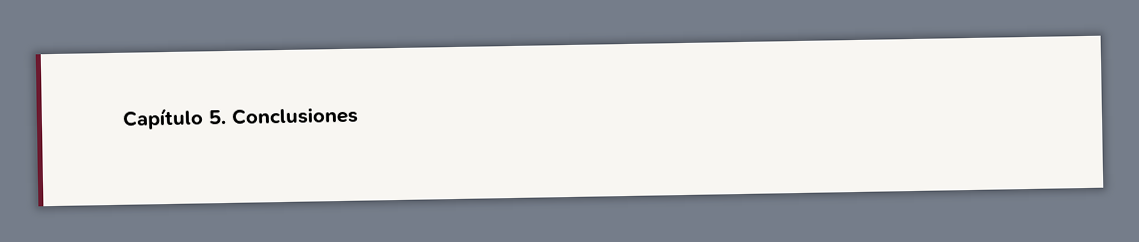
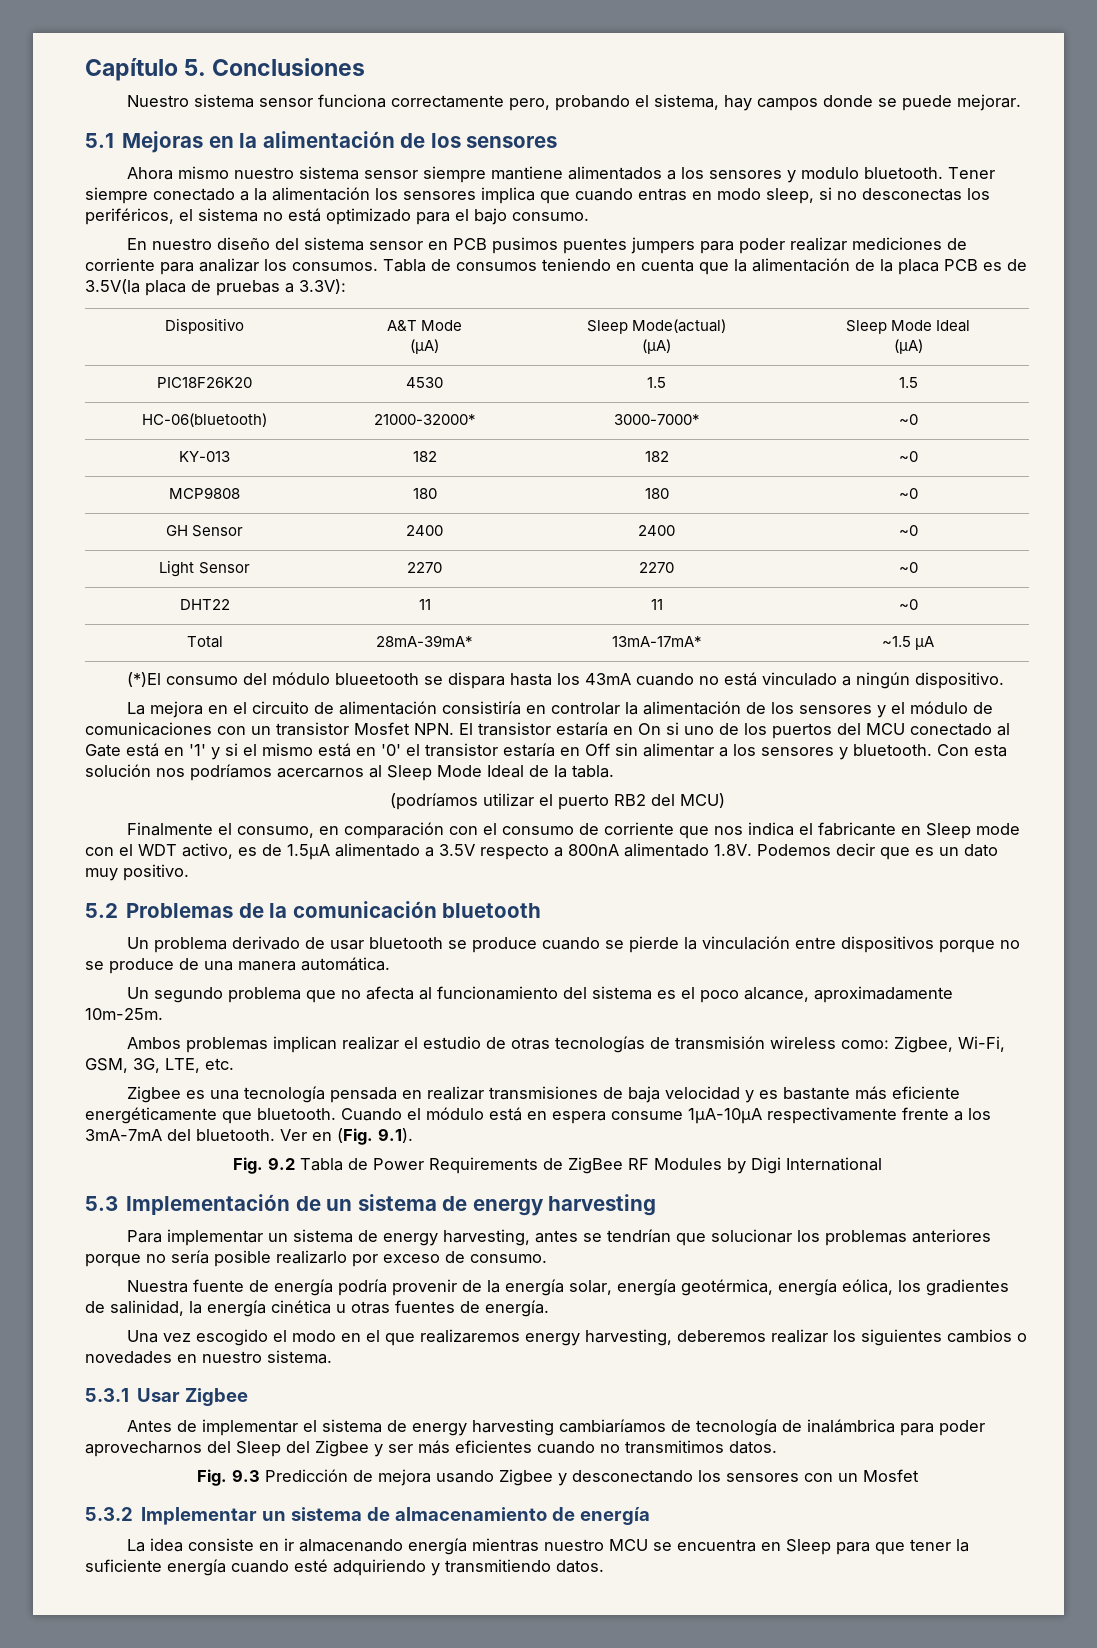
(358, 115) none -> [127,94,1022,111] [85,131,558,153] [127,166,996,183] [85,187,990,204] [85,208,589,225] [127,237,968,254] [85,258,1027,275] [85,279,346,296] [165,318,244,334] [386,320,463,331] [410,339,439,354] [586,319,727,334] [641,339,671,354] [845,320,971,334] [893,339,923,354] [157,377,252,388] [406,377,443,388] [646,377,666,388] [898,377,918,388] [142,413,267,427] [373,414,476,425] [613,414,700,425] [898,414,918,425] [179,451,230,462] [412,451,437,462] [644,451,669,462] [898,451,918,462] [169,487,240,499] [412,488,437,499] [644,488,669,499] [898,488,918,499] [165,525,244,537] [406,525,443,536] [637,525,675,536] [898,525,918,536] [159,560,250,577] [407,562,442,573] [638,562,674,573] [898,562,918,573] [179,599,230,610] [418,599,431,610] [650,599,663,610] [898,599,918,610] [186,636,223,648] [376,635,473,647] [611,636,702,647] [881,636,935,650] [127,672,1005,689] [127,701,994,718] [85,722,1010,739] [85,743,1007,760] [85,764,614,781] [389,793,725,810] [127,822,1021,839] [85,843,998,860] [85,864,189,881] [85,901,542,918] [127,936,1021,953] [85,957,390,974] [127,986,954,1003] [85,1008,163,1020] [127,1036,1006,1053] [85,1058,234,1073] [127,1086,961,1103] [85,1107,991,1124] [85,1128,413,1145] [232,1157,882,1174] [85,1194,657,1216] [127,1229,992,1246] [85,1250,547,1267] [127,1279,1010,1296] [85,1300,549,1317] [127,1329,1028,1346] [85,1350,332,1364] [85,1388,249,1406] [127,1419,986,1436] [85,1440,777,1457] [196,1469,919,1486] [85,1507,651,1525] [127,1538,970,1555] [85,1559,604,1576] // Nuestro sistema sensor funciona correctamente pero, probando el sistema, hay campos donde se puede mejorar. // 5.1 Mejoras en la alimentación de los sensores // Ahora mismo nuestro sistema sensor siempre mantiene alimentados a los sensores y modulo bluetooth. Tener siempre conectado a la alimentación los sensores implica que cuando entras en modo sleep, si no desconectas los periféricos, el sistema no está optimizado para el bajo consumo. // En nuestro diseño del sistema sensor en PCB pusimos puentes jumpers para poder realizar mediciones de corriente para analizar los consumos. Tabla de consumos teniendo en cuenta que la alimentación de la placa PCB es de 3.5V(la placa de pruebas a 3.3V): // Dispositivo | A&T Mode // (µA) | Sleep Mode(actual) // (µA) | Sleep Mode Ideal // (µA) // PIC18F26K20 | 4530 | 1.5 | 1.5 // HC-06(bluetooth) | 21000-32000* | 3000-7000* | ~0 // KY-013 | 182 | 182 | ~0 // MCP9808 | 180 | 180 | ~0 // GH Sensor | 2400 | 2400 | ~0 // Light Sensor | 2270 | 2270 | ~0 // DHT22 | 11 | 11 | ~0 // Total | 28mA-39mA* | 13mA-17mA* | ~1.5 µA // (*)El consumo del módulo blueetooth se dispara hasta los 43mA cuando no está vinculado a ningún dispositivo. // La mejora en el circuito de alimentación consistiría en controlar la alimentación de los sensores y el módulo de comunicaciones con un transistor Mosfet NPN. El transistor estaría en On si uno de los puertos del MCU conectado al Gate está en '1' y si el mismo está en '0' el transistor estaría en Off sin alimentar a los sensores y bluetooth. Con esta solución nos podríamos acercarnos al Sleep Mode Ideal de la tabla. // (podríamos utilizar el puerto RB2 del MCU) // Finalmente el consumo, en comparación con el consumo de corriente que nos indica el fabricante en Sleep mode con el WDT activo, es de 1.5µA alimentado a 3.5V respecto a 800nA alimentado 1.8V. Podemos decir que es un dato muy positivo. // 5.2 Problemas de la comunicación bluetooth // Un problema derivado de usar bluetooth se produce cuando se pierde la vinculación entre dispositivos porque no se produce de una manera automática. // Un segundo problema que no afecta al funcionamiento del sistema es el poco alcance, aproximadamente 10m-25m. // Ambos problemas implican realizar el estudio de otras tecnologías de transmisión wireless como: Zigbee, Wi-Fi, GSM, 3G, LTE, etc. // Zigbee es una tecnología pensada en realizar transmisiones de baja velocidad y es bastante más eficiente energéticamente que bluetooth. Cuando el módulo está en espera consume 1µA-10µA respectivamente frente a los 3mA-7mA del bluetooth. Ver en (Fig. 9.1). // Fig. 9.2 Tabla de Power Requirements de ZigBee RF Modules by Digi International // 5.3 Implementación de un sistema de energy harvesting // Para implementar un sistema de energy harvesting, antes se tendrían que solucionar los problemas anteriores porque no sería posible realizarlo por exceso de consumo. // Nuestra fuente de energía podría provenir de la energía solar, energía geotérmica, energía eólica, los gradientes de salinidad, la energía cinética u otras fuentes de energía. // Una vez escogido el modo en el que realizaremos energy harvesting, deberemos realizar los siguientes cambios o novedades en nuestro sistema. // 5.3.1 Usar Zigbee // Antes de implementar el sistema de energy harvesting cambiaríamos de tecnología de inalámbrica para poder aprovecharnos del Sleep del Zigbee y ser más eficientes cuando no transmitimos datos. // Fig. 9.3 Predicción de mejora usando Zigbee y desconectando los sensores con un Mosfet // 5.3.2 Implementar un sistema de almacenamiento de energía // La idea consiste en ir almacenando energía mientras nuestro MCU se encuentra en Sleep para que tener la suficiente energía cuando esté adquiriendo y transmitiendo datos.

